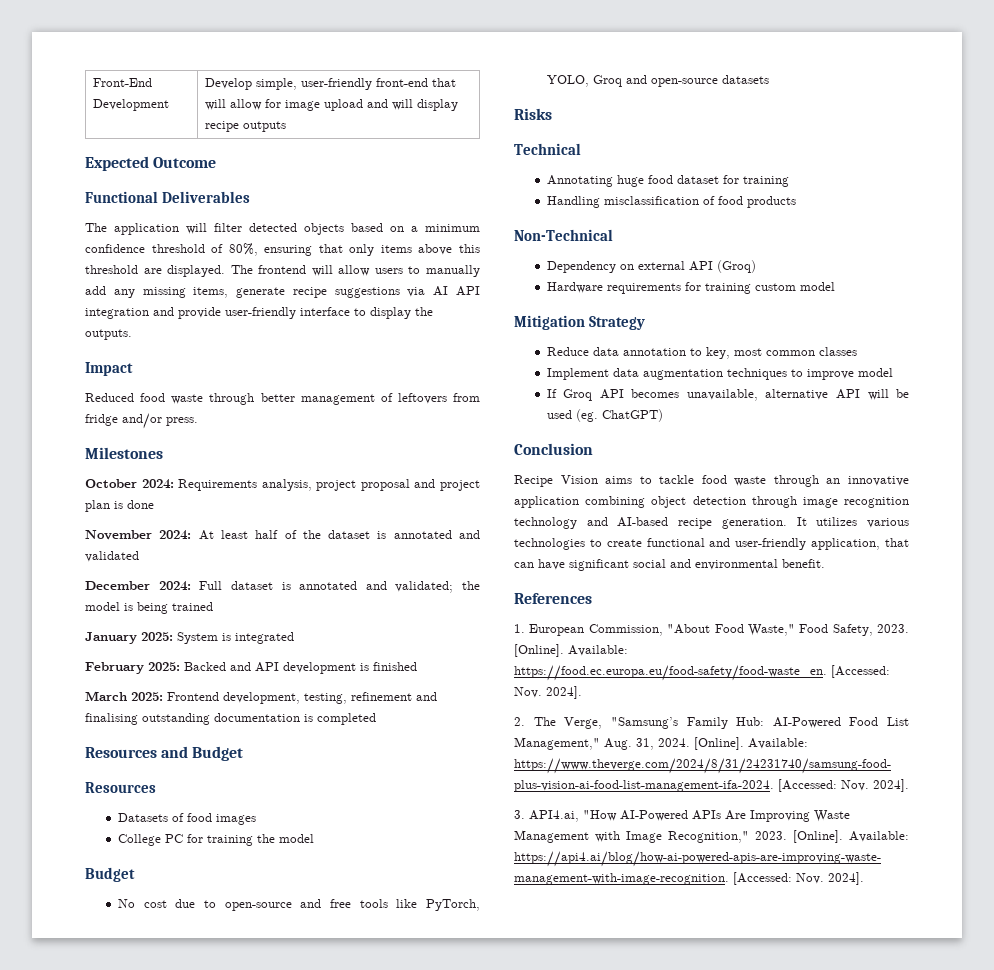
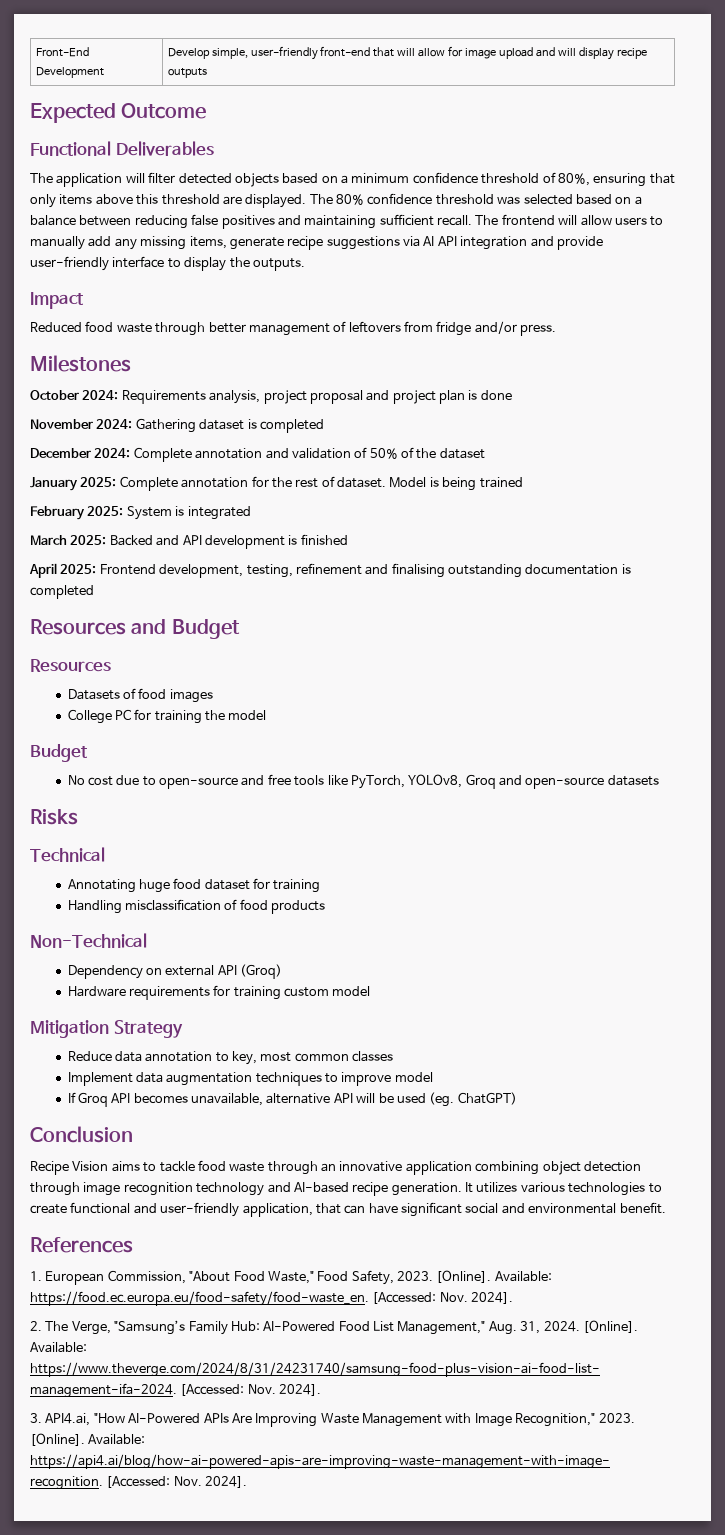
(253, 269) none -> [336,193,642,205] [30,214,499,229] 80% confidence threshold was selected based on a balance between reducing false positives and maintaining sufficient recall. The
[198,530,481,540] [85,551,139,562] [85,581,480,593] [85,602,120,611] At least half of the dataset is annotated and validated // December 2024: Full dataset is annotated and validated; the model -> [135,418,324,433] [30,447,485,462] [30,476,427,491] Gathering dataset is completed // December 2024: Complete annotation and validation of 50% of the dataset // January 2025: Complete annotation for the rest of dataset. Model
[85,632,137,644] January -> [30,506,85,520] February
[85,662,144,674] February -> [30,535,67,545] March
[85,691,127,701] March -> [29,563,57,578] April
[546,75,589,87] YOLO, -> [408,774,463,788] YOLOv8,

